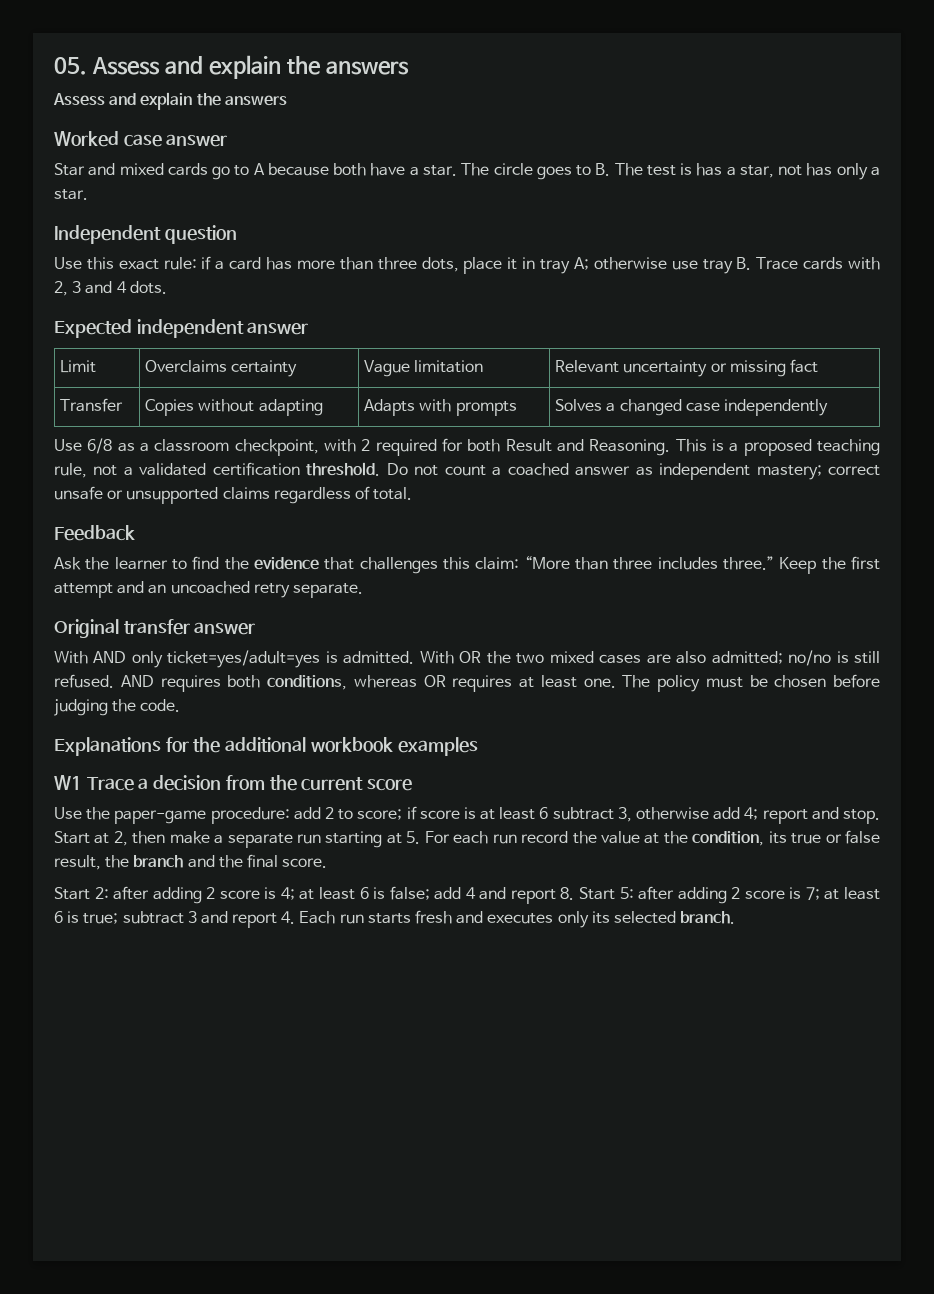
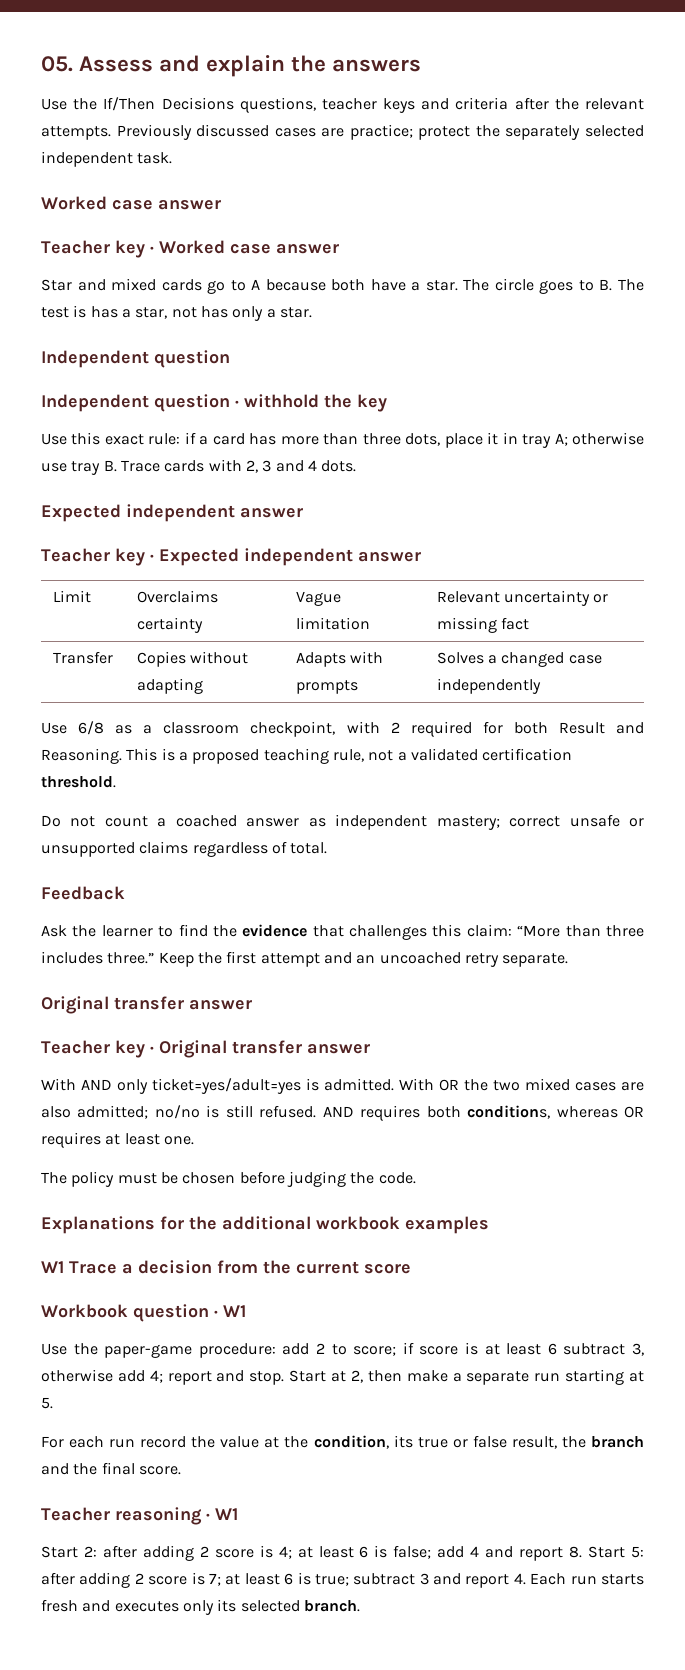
[53,92,287,110] Assess and explain the answers // -> [41,97,644,113] [41,124,644,140] [41,151,173,167] [41,196,221,210] [41,240,154,258] Use the If/Then Decisions questions, teacher keys and criteria after the relevant attempts. Previously discussed cases are practice; protect the separately selected independent task. // Worked case answer // Teacher key ·
(237, 234) none -> [41,394,387,412] // Independent question · withhold the key
(309, 328) none -> [41,548,421,566] // Teacher key · Expected independent answer
(381, 469) none -> (116, 782) //
(256, 628) none -> [41,1040,370,1058] // Teacher key · Original transfer answer
(616, 683) none -> (194, 1140) //
(413, 784) none -> [41,1304,246,1322] // Workbook question · W1
(421, 837) none -> (53, 1403) //
(328, 863) none -> [41,1507,238,1525] // Teacher reasoning · W1

